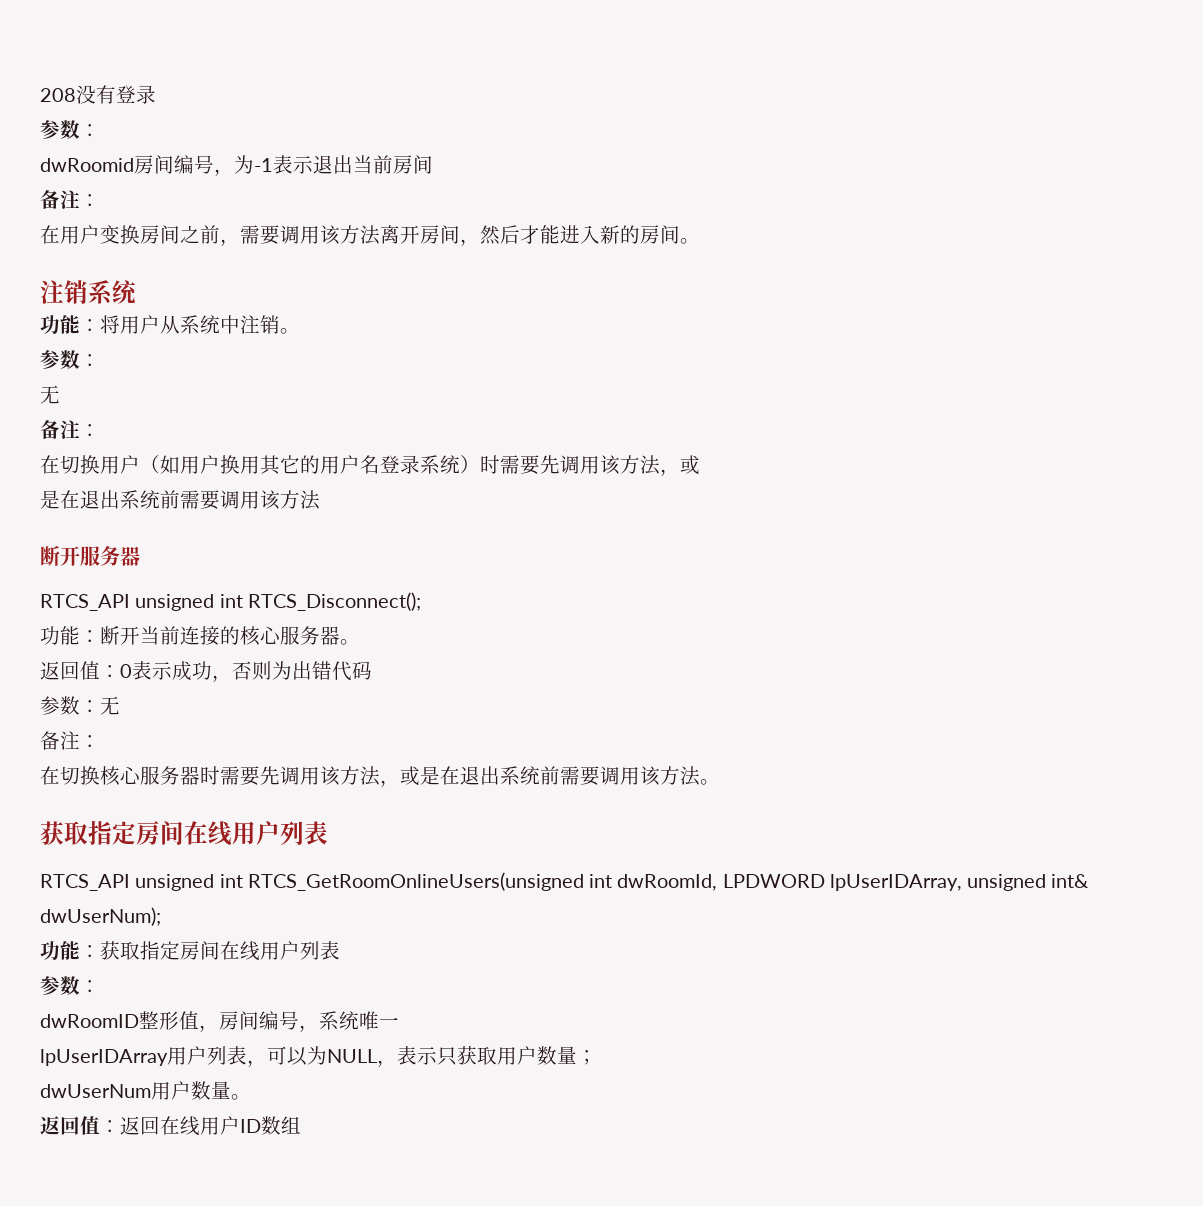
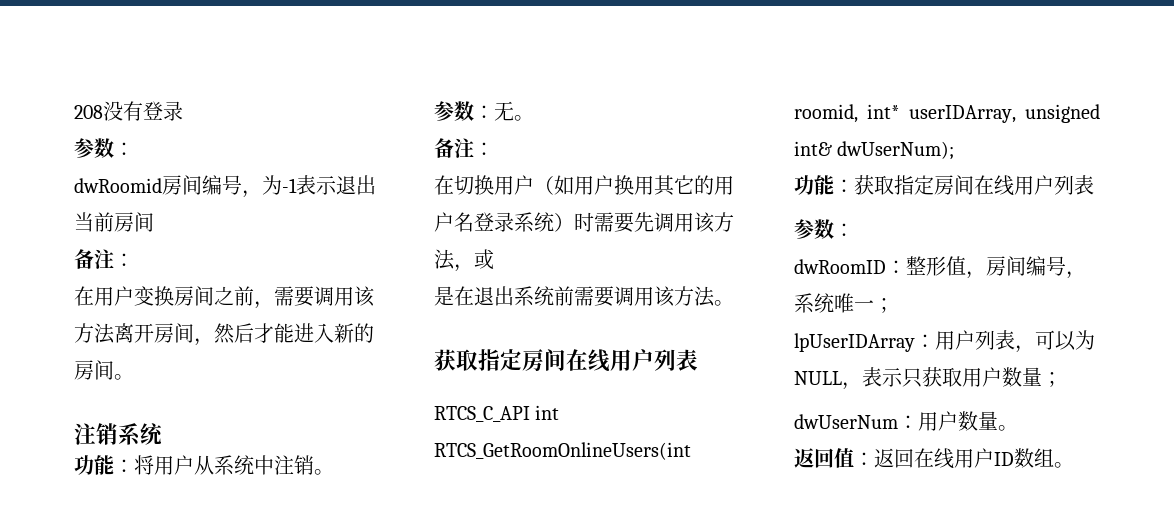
[40,385,60,404] // 无 -> [494,101,534,121] 无。
[40,545,140,566] [40,592,421,611] [40,626,360,646] [40,661,372,682] [40,696,120,715] [40,731,100,750] [40,766,700,787] // 断开服务器 // RTCS_API unsigned int RTCS_Disconnect(); // 功能：断开当前连接的核心服务器。 // 返回值：0表示成功，否则为出错代码 // 参数：无 // 备注： // 在切换核心服务器时需要先调用该方法，或是在退出系统前需要调用该方法 -> (715, 296) none
[40,872,962,891] RTCS_API unsigned int RTCS_GetRoomOnlineUsers(unsigned int dwRoomId, LPDWORD lpUserIDArray, -> [434,405,560,422] [434,442,691,460] [794,104,1016,123] RTCS_C_API int RTCS_GetRoomOnlineUsers(int roomid, int* userIDArray,
(139, 1021) none -> [886,260,906,274] ：
(399, 1022) none -> [874,298,894,313] ；
(168, 1057) none -> [915,334,935,348] ：
(151, 1091) none -> [898,415,918,429] ：
(301, 1125) none -> [1054,462,1074,468] 。

